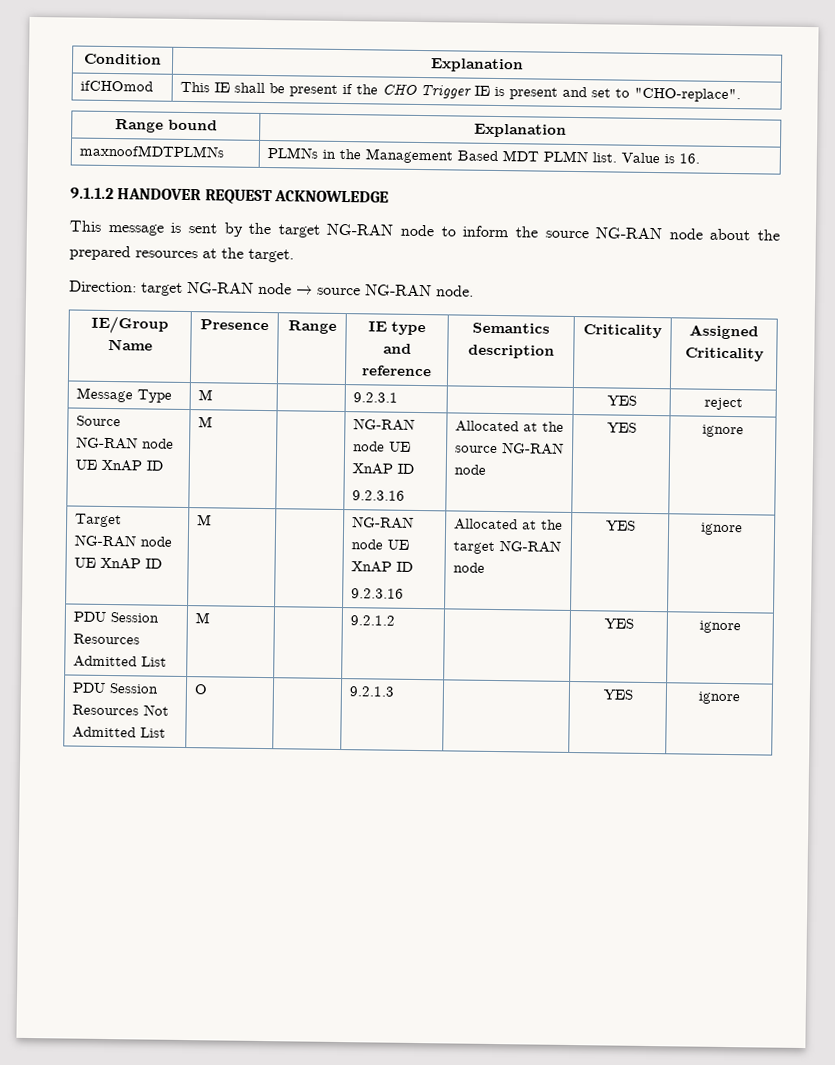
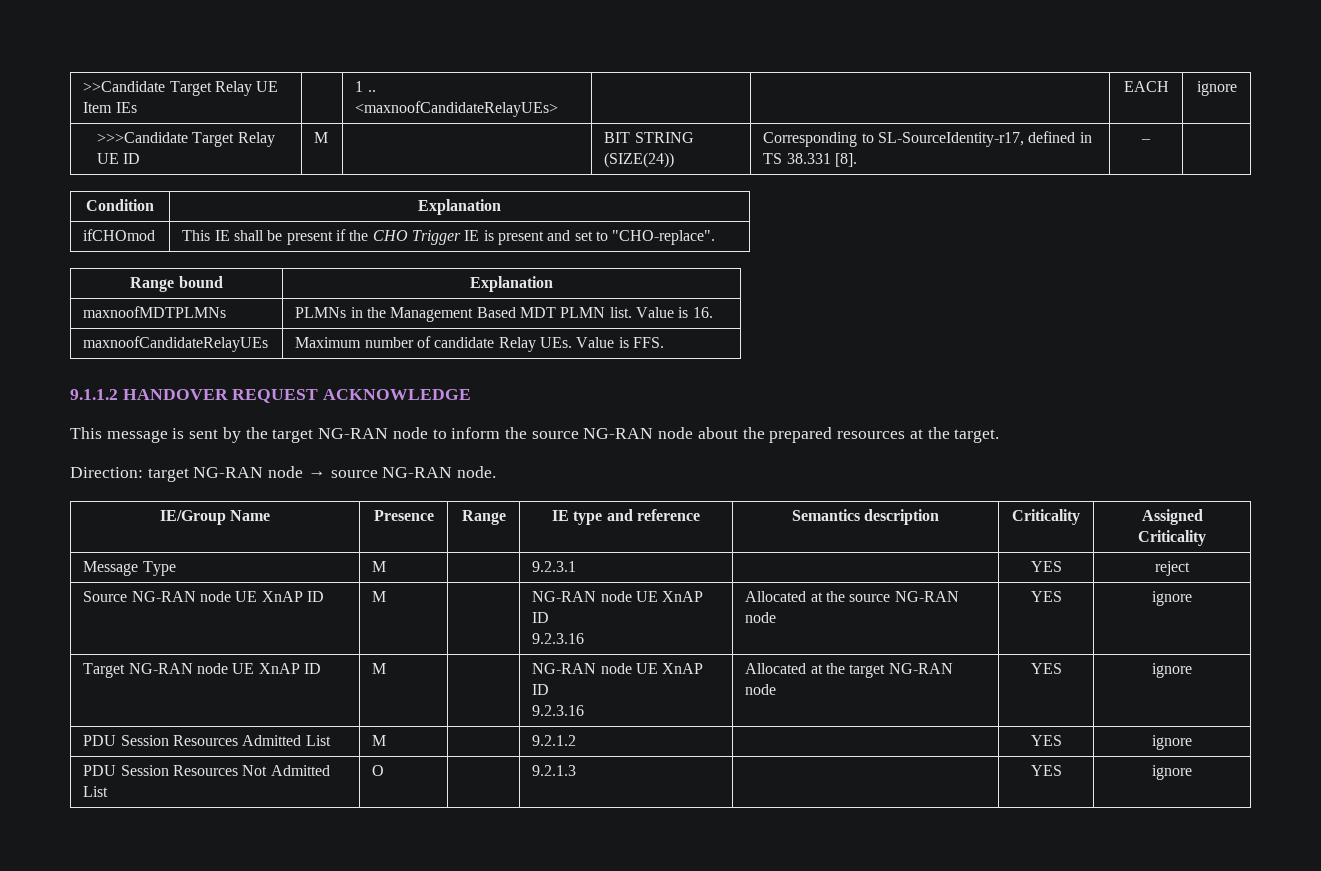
(84, 59) none -> [83,81,279,96] [83,102,137,113] [355,81,376,92] [355,101,559,117] [1123,81,1169,92] [1196,81,1237,96] [96,132,275,147] [96,153,141,164] [314,132,329,143] [604,132,694,143] [604,152,675,168] [763,131,1092,147] [763,153,858,167] [1141,139,1151,143] >>Candidate Target Relay UE Item IEs | | 1 .. <maxnoofCandidateRelayUEs> | | | EACH | ignore // >>>Candidate Target Relay UE ID | M | | BIT STRING (SIZE(24)) | Corresponding to SL-SourceIdentity-r17, defined in TS 38.331 [8]. | – | //
(701, 158) none -> [83,336,269,352] [295,336,664,352] // maxnoofCandidateRelayUEs | Maximum number of candidate Relay UEs. Value is FFS.

